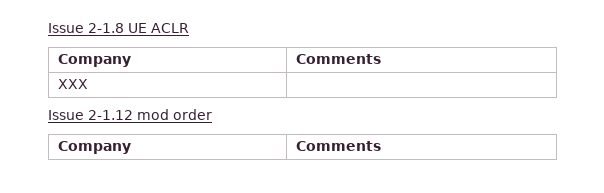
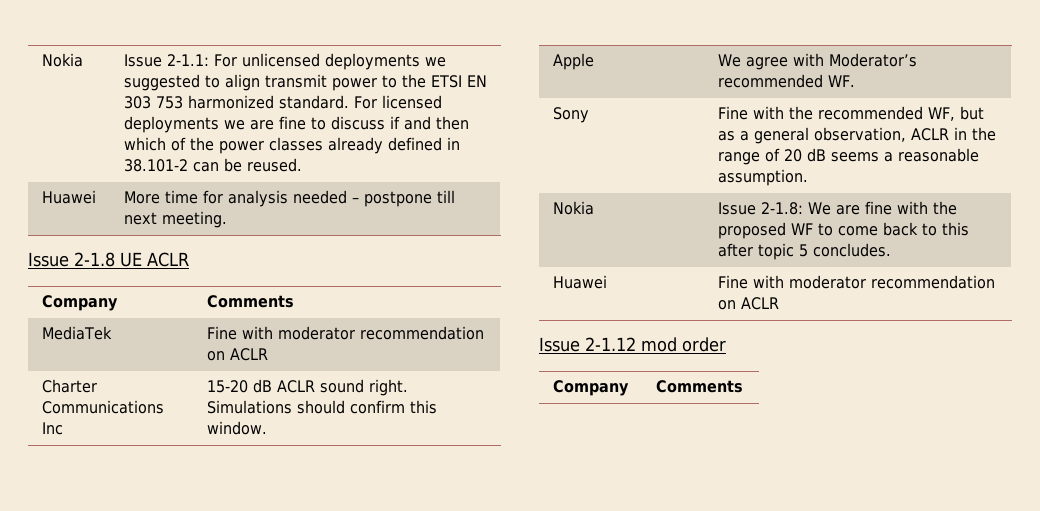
(48, 28) none -> [41,53,83,67] [123,53,446,70] [123,74,487,91] [123,95,442,109] [123,116,469,133] [123,137,460,154] [123,158,302,172] [41,190,96,204] [123,190,455,207] [123,211,227,228] Nokia | Issue 2-1.1: For unlicensed deployments we suggested to align transmit power to the ETSI EN 303 753 harmonized standard. For licensed deployments we are fine to discuss if and then which of the power classes already defined in 38.101-2 can be reused. // Huawei | More time for analysis needed – postpone till next meeting. //
[58,79,89,89] XXX | -> [41,326,112,340] [206,326,484,340] [206,348,268,361] [41,379,97,393] [41,400,164,414] [41,422,63,435] [206,379,408,396] [206,400,437,414] [206,421,267,435] [552,53,594,70] [717,53,917,70] [717,74,855,88] [552,107,589,123] [717,106,984,121] [717,127,996,144] [717,148,979,165] [717,169,808,186] [552,201,594,215] [717,201,957,215] [717,222,969,239] [717,243,891,260] [552,275,607,289] [717,275,995,289] [717,297,779,310] MediaTek | Fine with moderator recommendation on ACLR // Charter Communications Inc | 15-20 dB ACLR sound right. Simulations should confirm this window. // Apple | We agree with Moderator’s recommended WF. // Sony | Fine with the recommended WF, but as a general observation, ACLR in the range of 20 dB seems a reasonable assumption. // Nokia | Issue 2-1.8: We are fine with the proposed WF to come back to this after topic 5 concludes. // Huawei | Fine with moderator recommendation on ACLR

